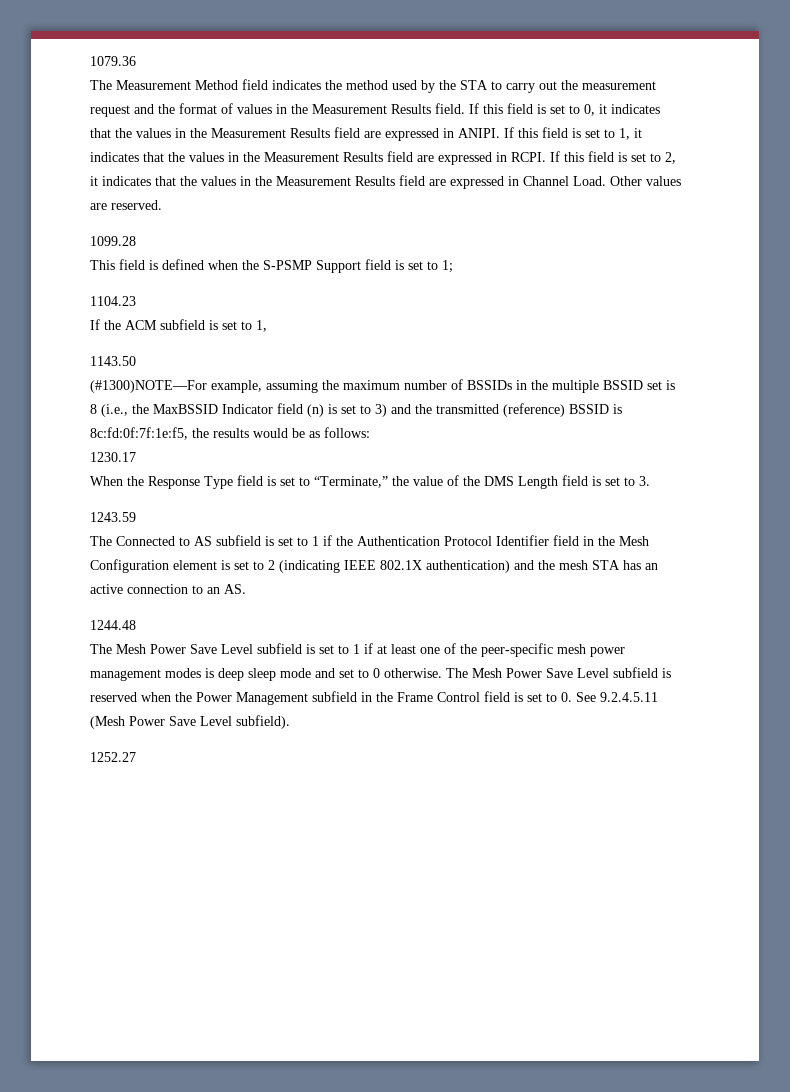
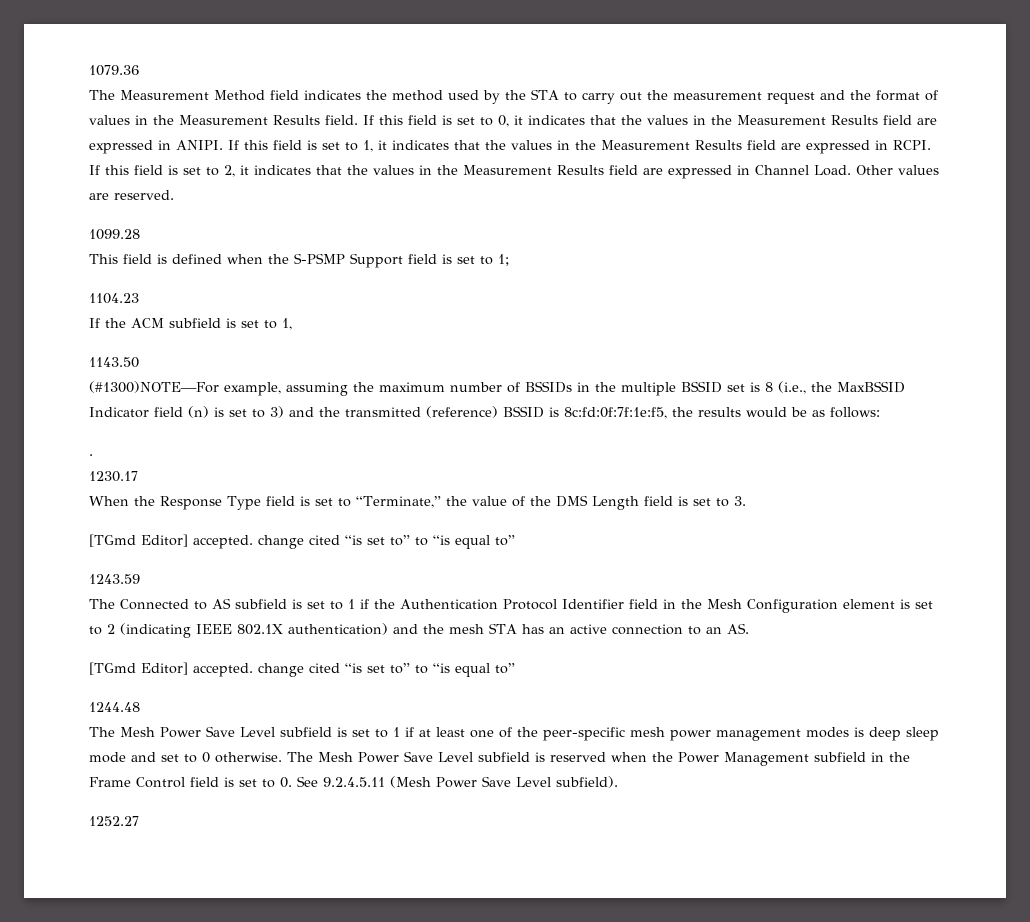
(370, 432) none -> [89,454,93,456] // .
(650, 481) none -> [89,534,515,549] // [TGmd Editor] accepted. change cited “is set to” to “is equal to”
(246, 589) none -> [89,662,515,677] // [TGmd Editor] accepted. change cited “is set to” to “is equal to”

